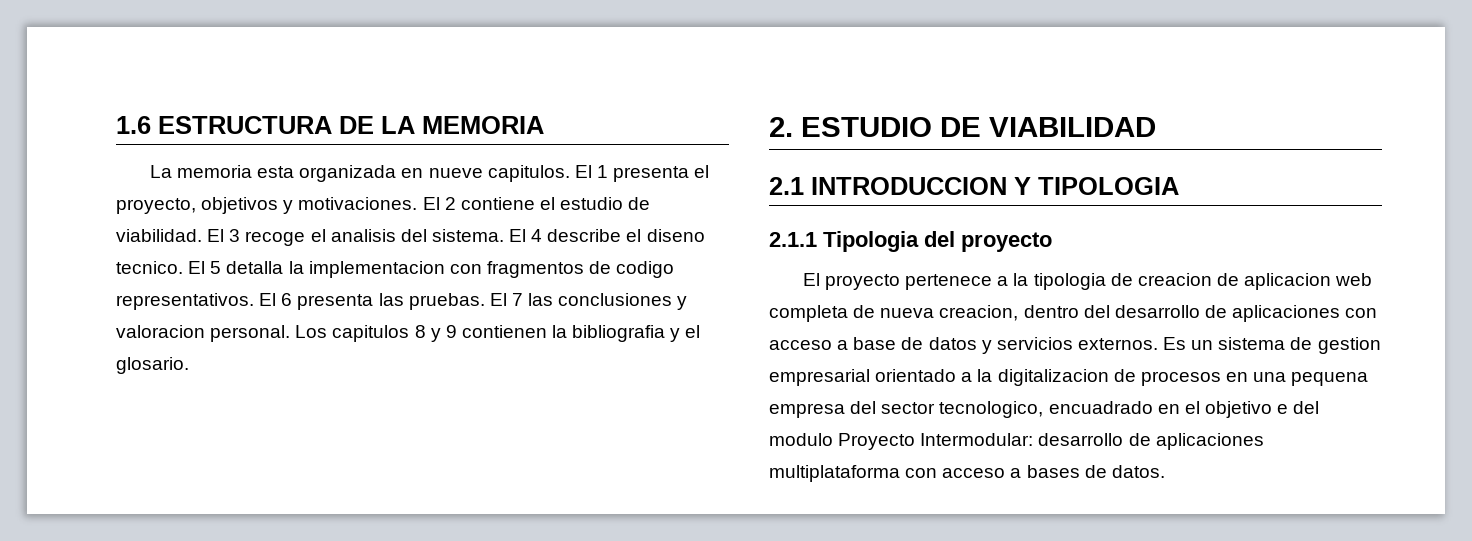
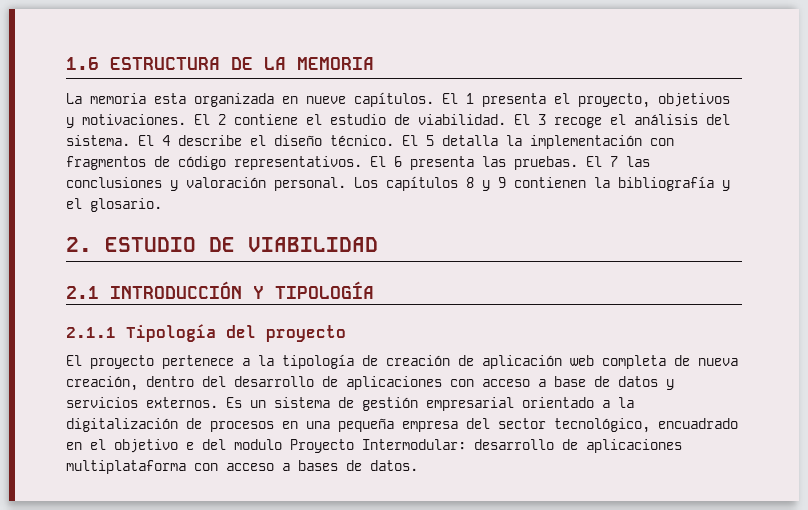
[487,165,570,182] capitulos. -> [354,92,434,107] capítulos.
[330,229,396,242] analisis -> [634,114,698,125] análisis
[646,229,705,242] [116,261,183,274] diseno tecnico. -> [274,135,394,146] diseño técnico.
[308,261,445,278] implementacion -> [530,135,642,149] implementación
[616,261,675,278] codigo -> [178,156,226,170] código
[116,325,205,338] valoracion -> [186,177,266,188] valoración
[332,325,410,342] capitulos -> [386,176,458,191] capítulos
[572,325,666,342] bibliografia -> [618,176,714,191] bibliografía
[811,177,1179,195] INTRODUCCION Y TIPOLOGIA -> [110,281,374,299] INTRODUCCIÓN Y TIPOLOGÍA
[823,231,919,252] Tipologia -> [126,324,216,342] Tipología
[1033,273,1332,290] tipologia de creacion de aplicacion -> [282,354,562,369] tipología de creación de aplicación
[939,305,1019,321] creacion, -> [66,376,138,391] creación,
[1317,337,1381,354] gestion -> [362,397,418,411] gestión
[997,369,1109,386] digitalizacion -> [66,418,178,432] digitalización
[1291,372,1369,386] pequena -> [338,418,394,432] pequeña
[939,401,1044,418] tecnologico, -> [554,418,650,433] tecnológico,

